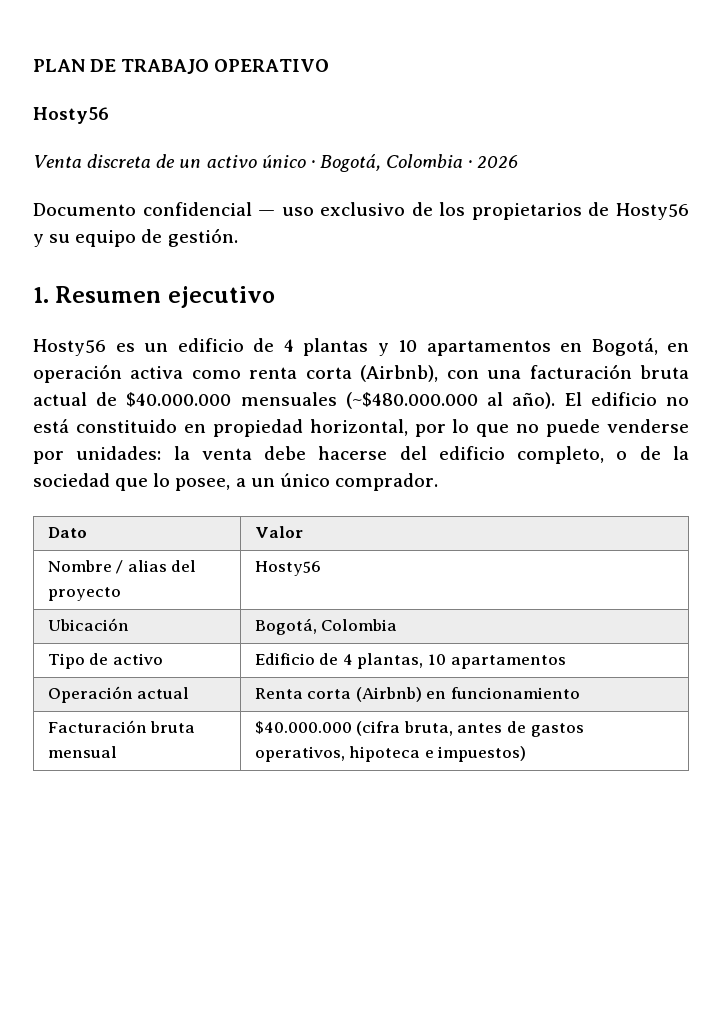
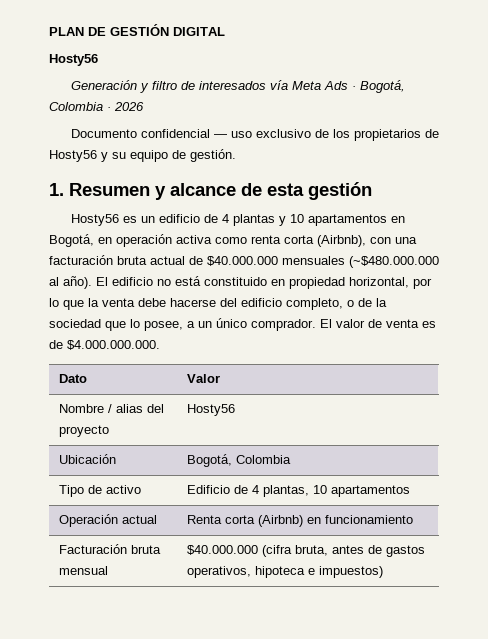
[121,59,330,74] [33,107,109,124] [33,154,306,168] TRABAJO OPERATIVO // Hosty56 // Venta discreta de un activo único -> [110,24,225,36] [49,54,98,66] [70,80,348,93] GESTIÓN DIGITAL // Hosty56 // Generación y filtro de interesados vía Meta Ads
[167,286,275,308] ejecutivo -> [155,182,372,200] y alcance de esta gestión
[516,419,689,437] [33,446,162,464] no puede venderse por unidades: -> (84, 305) none
(438, 482) none -> [320,319,436,328] [49,340,160,350] El valor de venta es de $4.000.000.000.

